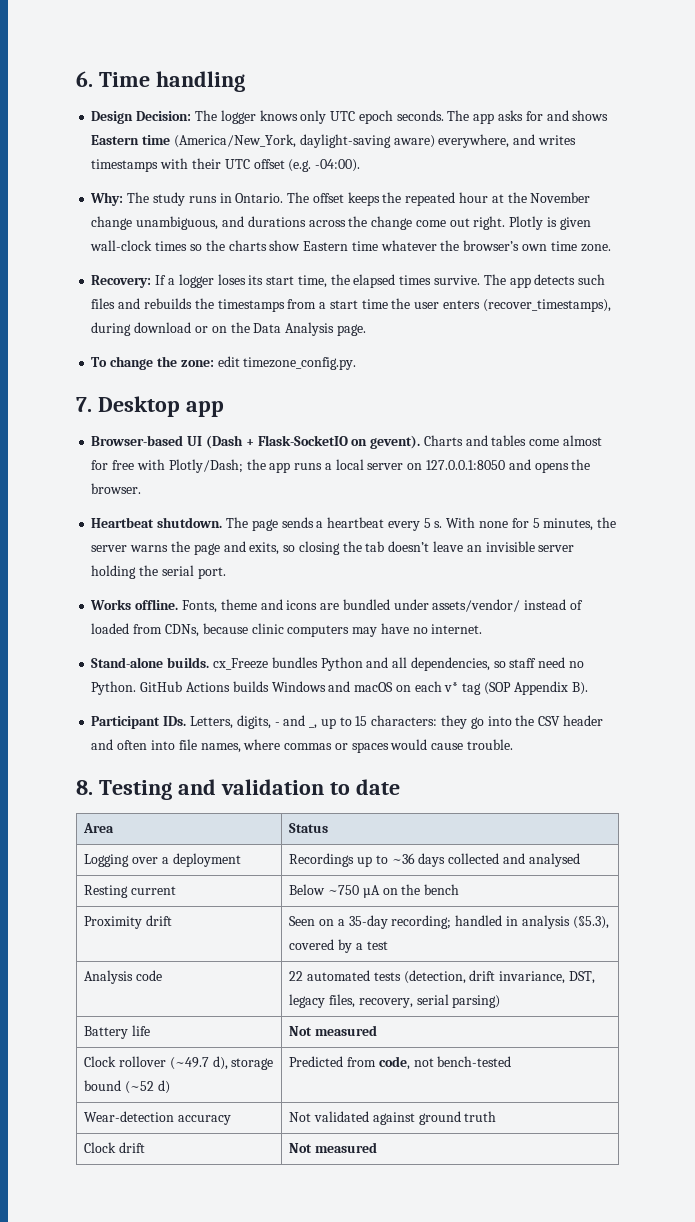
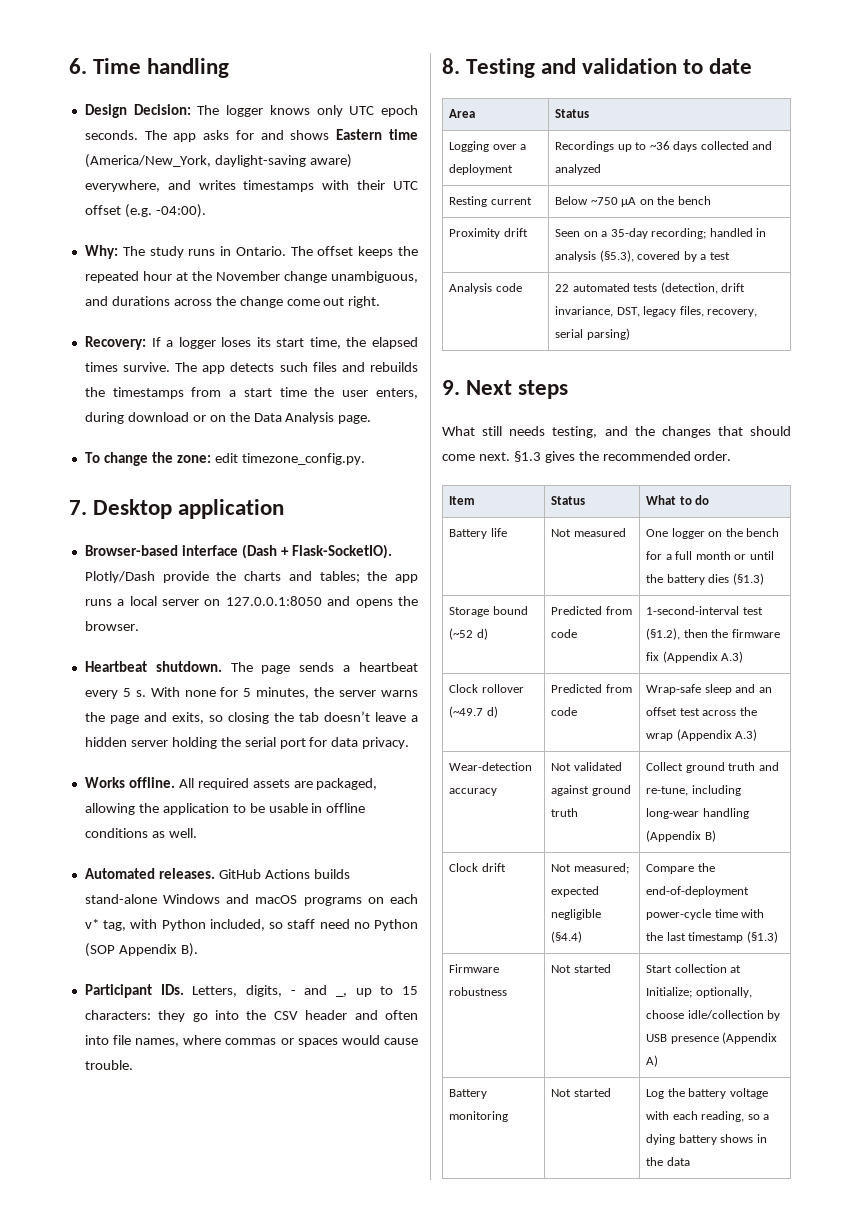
[509,216,591,230] [90,240,611,252] Plotly is given wall-clock times so the charts show Eastern time whatever the browser’s own time zone. -> (381, 302) none
[442,299,611,312] enters (recover_timestamps), -> [376,388,419,399] enters,
[185,401,224,417] app -> [178,499,285,519] application
[187,436,203,446] UI -> [181,545,238,556] interface
[257,435,602,449] [91,459,243,473] Flask-SocketIO on gevent). Charts and tables come almost for free with Plotly/Dash; -> [291,544,392,559] [84,571,360,583] Flask-SocketIO). Plotly/Dash provide the charts and tables;
[466,541,535,552] an invisible -> [411,715,418,722] [84,737,127,747] a hidden
[197,567,226,579] [90,599,583,613] [91,623,483,637] [91,657,584,671] [91,681,482,695] port. // Works offline. Fonts, theme and icons are bundled under assets/vendor/ instead of loaded from CDNs, because clinic computers may have no internet. // Stand-alone builds. cx_Freeze bundles Python and all dependencies, so staff need no Python. GitHub Actions builds Windows and macOS on each v* tag -> [279,737,410,749] [84,777,378,790] [84,803,366,815] [84,828,197,838] [84,868,350,879] [84,894,419,906] [84,919,418,931] port for data privacy. // Works offline. All required assets are packaged, allowing the application to be usable in offline conditions as well. // Automated releases. GitHub Actions builds stand-alone Windows and macOS programs on each v* tag, with Python included, so staff need no Python
[528,853,580,867] analysed -> [555,164,602,175] analyzed
[84,1025,151,1039] [289,1025,378,1036] [84,1056,274,1070] // Battery life | Not measured // Clock rollover (~49.7 d), storage -> [442,380,569,399] [442,426,791,438] [442,451,732,463] [449,496,476,505] [551,496,586,505] [646,495,710,505] [449,528,507,539] [551,528,626,537] [646,528,780,539] [646,551,774,560] [646,573,764,585] [449,607,490,617] // 9. Next steps // What still needs testing, and the changes that should come next. §1.3 gives the recommended order. // Item | Status | What to do // Battery life | Not measured | One logger on the bench for a full month or until the battery dies (§1.3) // Storage
[378,1056,512,1070] code, not bench-tested -> [551,629,578,638] [646,606,763,615] [646,628,780,640] [646,651,744,663] [449,684,524,693] [449,706,498,718] [551,684,632,693] [551,707,578,716] [646,684,772,695] [646,707,757,716] [646,729,758,741] code | 1-second-interval test (§1.2), then the firmware fix (Appendix A.3) // Clock rollover (~49.7 d) | Predicted from code | Wrap-safe sleep and an offset test across the wrap (Appendix A.3)
[84,1142,146,1153] [289,1142,378,1153] // Clock drift | Not measured -> [646,762,779,773] [646,785,741,796] [646,808,749,819] [646,830,716,842] [449,863,506,872] [551,863,629,874] [551,886,600,897] [551,909,602,920] [551,931,583,943] [646,863,715,874] [646,886,750,897] [646,909,765,920] [646,931,778,943] [449,964,500,973] [449,987,508,996] [551,964,611,973] [646,964,742,973] [646,987,752,998] [646,1010,781,1021] [646,1032,778,1044] [646,1055,659,1067] [449,1089,488,1099] [449,1111,509,1122] [551,1088,611,1097] [646,1088,768,1099] [646,1111,770,1122] [646,1134,767,1145] [646,1157,690,1166] | Collect ground truth and re-tune, including long-wear handling (Appendix B) // Clock drift | Not measured; expected negligible (§4.4) | Compare the end-of-deployment power-cycle time with the last timestamp (§1.3) // Firmware robustness | Not started | Start collection at Initialize; optionally, choose idle/collection by USB presence (Appendix A) // Battery monitoring | Not started | Log the battery voltage with each reading, so a dying battery shows in the data

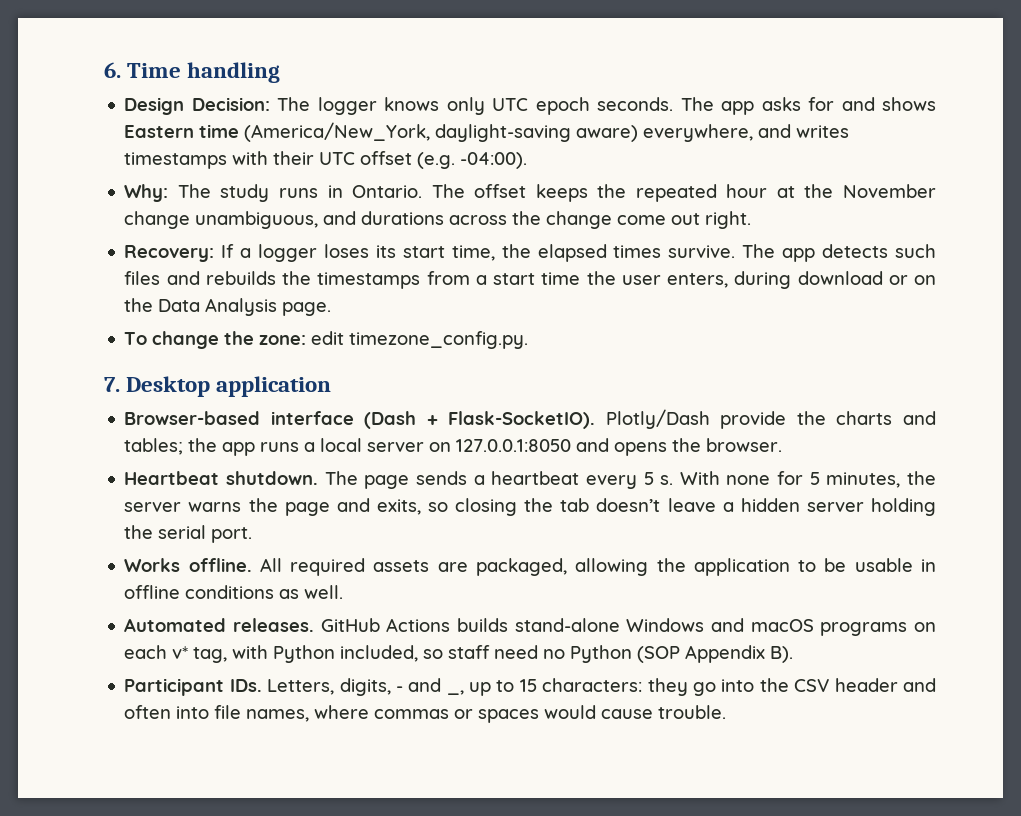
[279,737,410,749] port for data privacy. -> [211,527,253,543] port.
[442,58,753,78] [449,109,476,118] [555,109,590,118] [449,141,527,152] [449,164,514,175] [555,141,773,152] [555,164,602,175] [449,196,532,207] [555,196,711,207] [449,228,528,239] [555,228,767,239] [555,250,730,262] [449,283,522,294] [555,282,746,294] [555,306,758,317] [555,328,630,340] [442,380,569,399] [442,426,791,438] [442,451,732,463] [449,496,476,505] [551,496,586,505] [646,495,710,505] [449,528,507,539] [551,528,626,537] [646,528,780,539] [646,551,774,560] [646,573,764,585] [449,606,528,617] [449,628,488,640] [551,606,632,615] [551,629,578,638] [646,606,763,615] [646,628,780,640] [646,651,744,663] [449,684,524,693] [449,706,498,718] [551,684,632,693] [551,707,578,716] [646,684,772,695] [646,707,757,716] [646,729,758,741] [449,762,533,771] [449,788,498,796] [551,762,622,771] [551,785,631,796] [551,808,579,817] [646,762,779,773] [646,785,741,796] [646,808,749,819] [646,830,716,842] [449,863,506,872] [551,863,629,874] [551,886,600,897] [551,909,602,920] [551,931,583,943] [646,863,715,874] [646,886,750,897] [646,909,765,920] [646,931,778,943] [449,964,500,973] [449,987,508,996] [551,964,611,973] [646,964,742,973] [646,987,752,998] [646,1010,781,1021] [646,1032,778,1044] [646,1055,659,1067] [449,1089,488,1099] [449,1111,509,1122] [551,1088,611,1097] [646,1088,768,1099] [646,1111,770,1122] [646,1134,767,1145] [646,1157,690,1166] // 8. Testing and validation to date // Area | Status // Logging over a deployment | Recordings up to ~36 days collected and analyzed // Resting current | Below ~750 µA on the bench // Proximity drift | Seen on a 35-day recording; handled in analysis (§5.3), covered by a test // Analysis code | 22 automated tests (detection, drift invariance, DST, legacy files, recovery, serial parsing) // 9. Next steps // What still needs testing, and the changes that should come next. §1.3 gives the recommended order. // Item | Status | What to do // Battery life | Not measured | One logger on the bench for a full month or until the battery dies (§1.3) // Storage bound (~52 d) | Predicted from code | 1-second-interval test (§1.2), then the firmware fix (Appendix A.3) // Clock rollover (~49.7 d) | Predicted from code | Wrap-safe sleep and an offset test across the wrap (Appendix A.3) // Wear-detection accuracy | Not validated against ground truth | Collect ground truth and re-tune, including long-wear handling (Appendix B) // Clock drift | Not measured; expected negligible (§4.4) | Compare the end-of-deployment power-cycle time with the last timestamp (§1.3) // Firmware robustness | Not started | Start collection at Initialize; optionally, choose idle/collection by USB presence (Appendix A) // Battery monitoring | Not started | Log the battery voltage with each reading, so a dying battery shows in the data -> (727, 712) none

